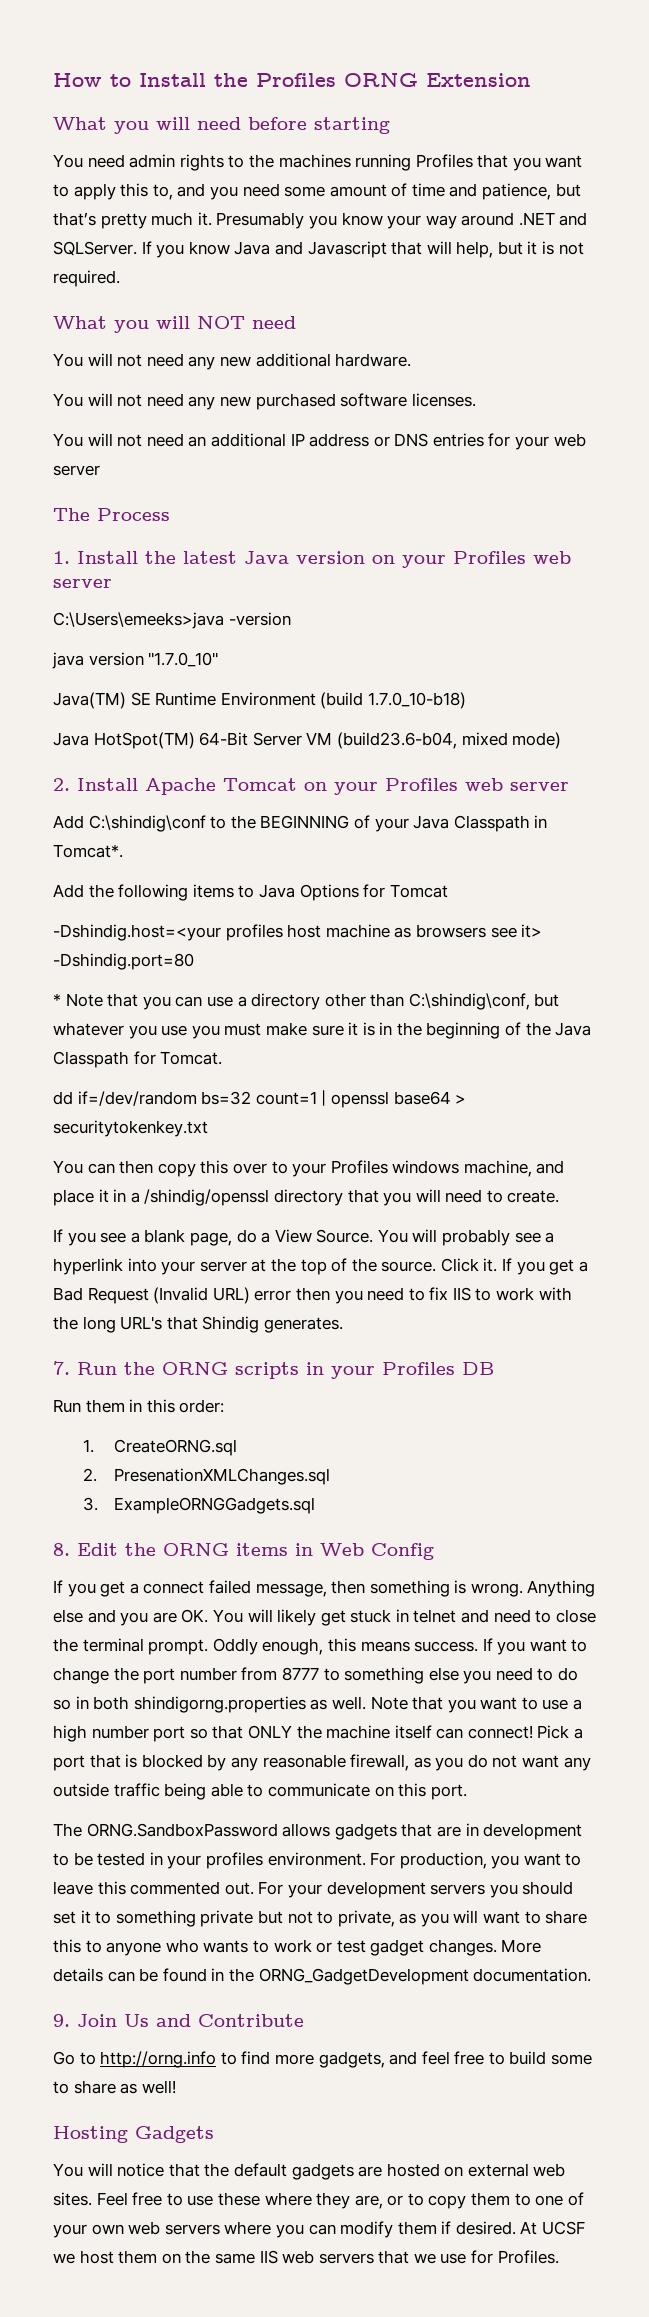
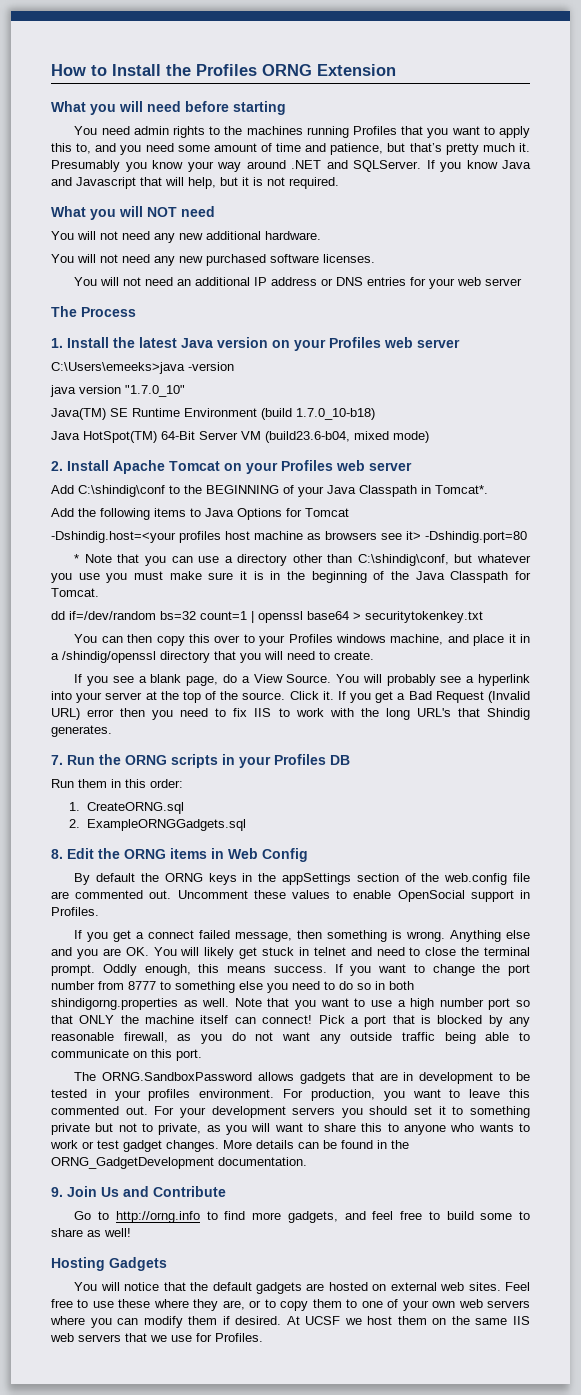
[113,1468,330,1485] [83,1497,99,1511] PresenationXMLChanges.sql // 3. -> (80, 823) none
(434, 1551) none -> [74,873,530,885] [51,890,530,902] [51,907,99,916] // By default the ORNG keys in the appSettings section of the web.config file are commented out. Uncomment these values to enable OpenSocial support in Profiles.

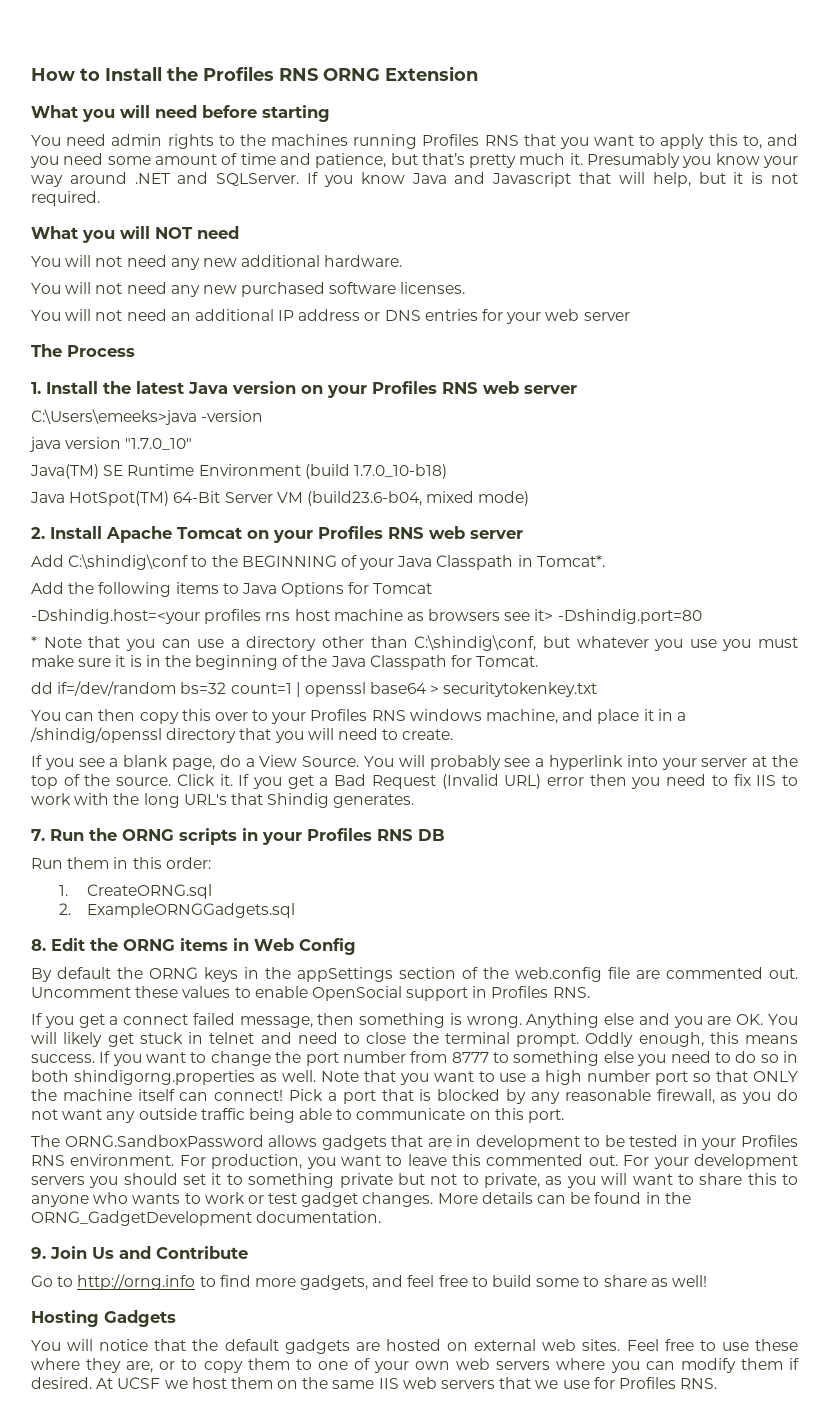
(257, 70) none -> [279,68,318,81] RNS
(397, 130) none -> [484,135,519,146] RNS
(381, 342) none -> [442,382,478,394] RNS
(333, 465) none -> [388,527,424,539] RNS
(221, 537) none -> [265,612,291,621] rns
(333, 638) none -> [371,710,406,721] RNS
(326, 759) none -> [377,829,413,841] RNS
[51,907,99,916] Profiles. -> [491,986,590,998] Profiles RNS.
[148,1089,191,1101] profiles -> [741,1135,799,1147] [31,1155,65,1166] Profiles RNS
[215,1333,263,1342] Profiles. -> [618,1377,718,1389] Profiles RNS.

